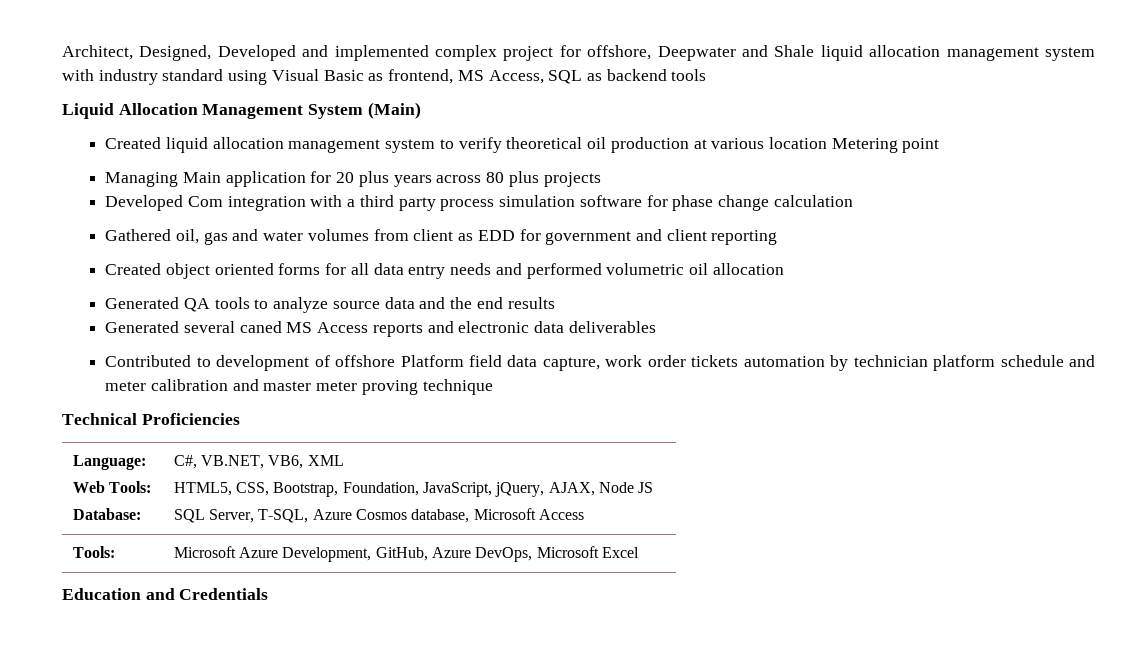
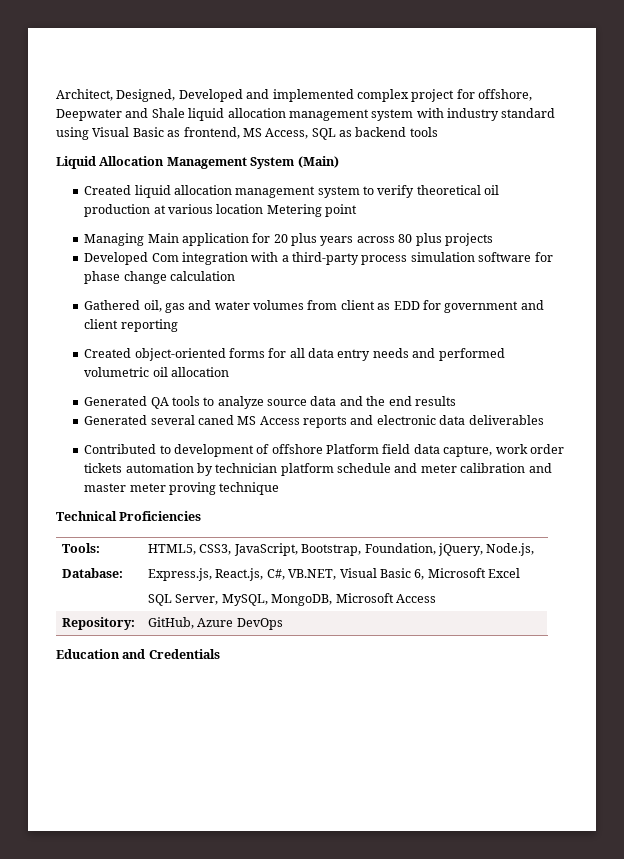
[359,195,436,211] third party -> [292,252,360,265] third-party
[166,263,274,279] object oriented -> [134,348,226,361] object-oriented
[72,455,146,470] [72,481,105,493] Language: // Web -> (202, 516) none
[173,455,344,469] [173,482,654,497] [173,508,584,523] [72,546,115,558] [173,546,639,562] C#, VB.NET, VB6, XML // HTML5, CSS, Bootstrap, Foundation, JavaScript, jQuery, AJAX, Node JS // SQL Server, T-SQL, Azure Cosmos database, Microsoft Access // Tools: | Microsoft Azure Development, GitHub, Azure DevOps, Microsoft Excel -> [148,543,535,556] [148,568,521,581] [148,593,436,606] [62,617,136,630] [148,617,283,630] HTML5, CSS3, JavaScript, Bootstrap, Foundation, jQuery, Node.js, // Express.js, React.js, C#, VB.NET, Visual Basic 6, Microsoft Excel // SQL Server, MySQL, MongoDB, Microsoft Access // Repository: | GitHub, Azure DevOps

